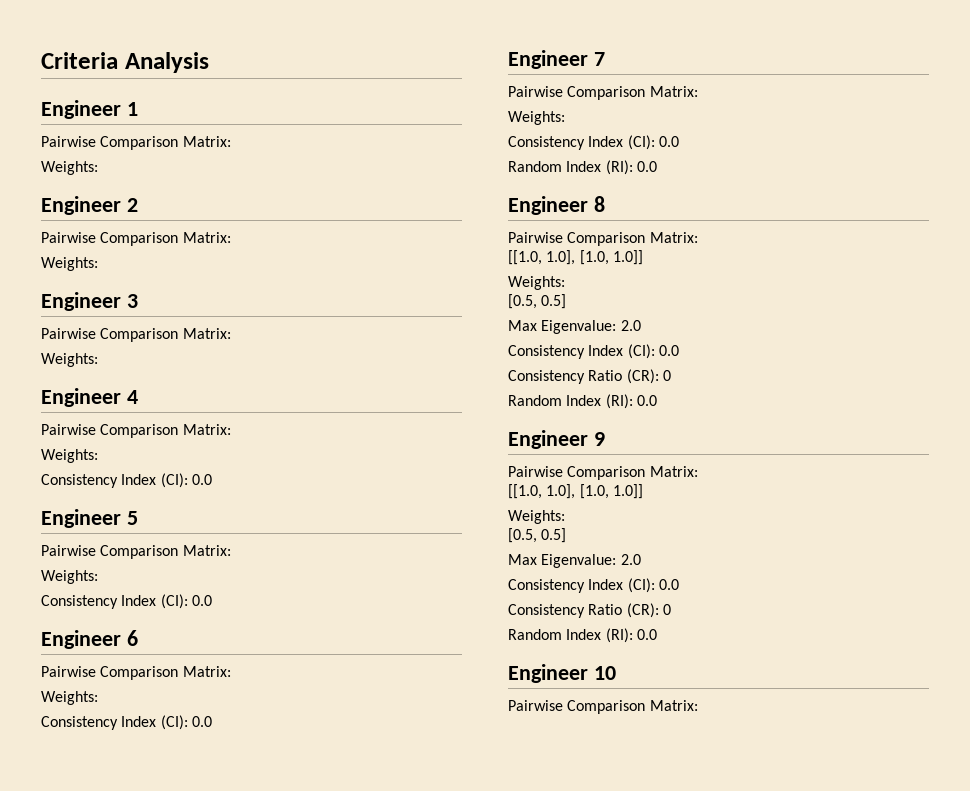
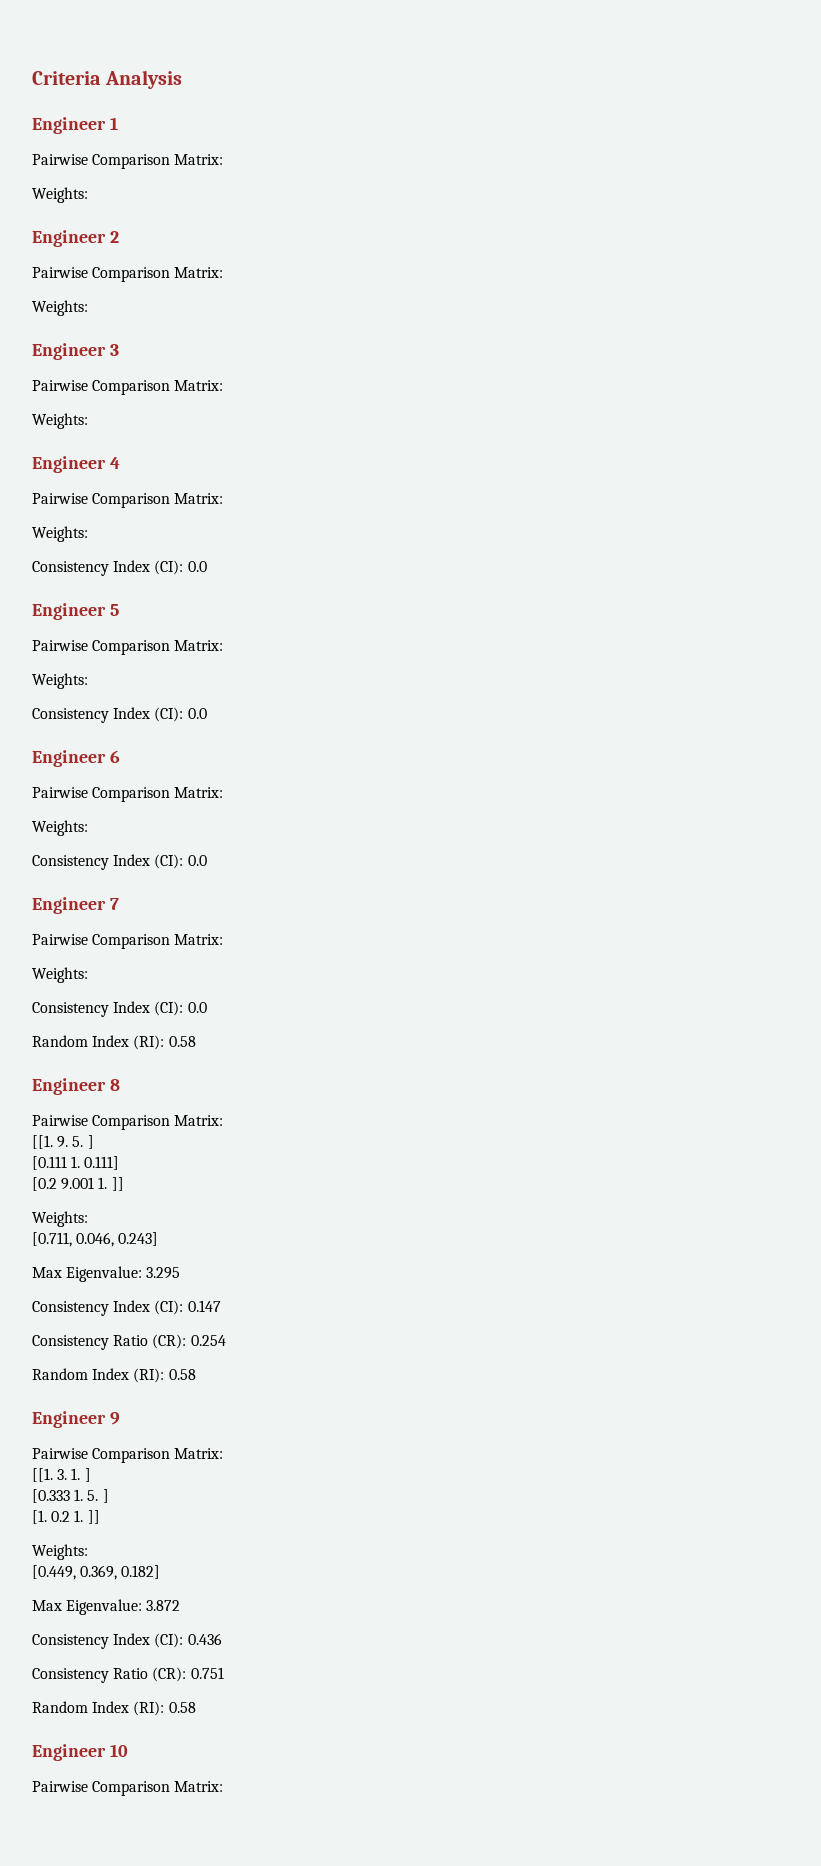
[636,161,657,172] 0.0 -> [168,1036,196,1047] 0.58
[508,250,643,265] [508,276,565,290] [508,294,567,309] [508,320,641,334] [508,344,679,359] [508,369,671,384] [508,394,657,409] [[1.0, 1.0], [1.0, 1.0]] // Weights: // [0.5, 0.5] // Max Eigenvalue: 2.0 // Consistency Index (CI): 0.0 // Consistency Ratio (CR): 0 // Random Index (RI): 0.0 -> [32,1135,94,1149] [32,1156,120,1170] [32,1177,124,1191] [32,1211,88,1227] [32,1232,159,1247] [32,1266,181,1282] [32,1300,221,1316] [32,1334,226,1350] [32,1368,196,1383] [[1. 9. 5. ] // [0.111 1. 0.111] // [0.2 9.001 1. ]] // Weights: // [0.711, 0.046, 0.243] // Max Eigenvalue: 3.295 // Consistency Index (CI): 0.147 // Consistency Ratio (CR): 0.254 // Random Index (RI): 0.58
[508,484,643,499] [508,510,565,524] [508,528,567,543] [508,554,641,568] [508,578,679,593] [508,603,671,618] [508,628,657,643] [[1.0, 1.0], [1.0, 1.0]] // Weights: // [0.5, 0.5] // Max Eigenvalue: 2.0 // Consistency Index (CI): 0.0 // Consistency Ratio (CR): 0 // Random Index (RI): 0.0 -> [32,1468,91,1482] [32,1489,109,1503] [32,1510,100,1524] [32,1544,88,1560] [32,1565,161,1580] [32,1599,181,1615] [32,1633,222,1649] [32,1667,224,1683] [32,1701,196,1716] [[1. 3. 1. ] // [0.333 1. 5. ] // [1. 0.2 1. ]] // Weights: // [0.449, 0.369, 0.182] // Max Eigenvalue: 3.872 // Consistency Index (CI): 0.436 // Consistency Ratio (CR): 0.751 // Random Index (RI): 0.58

